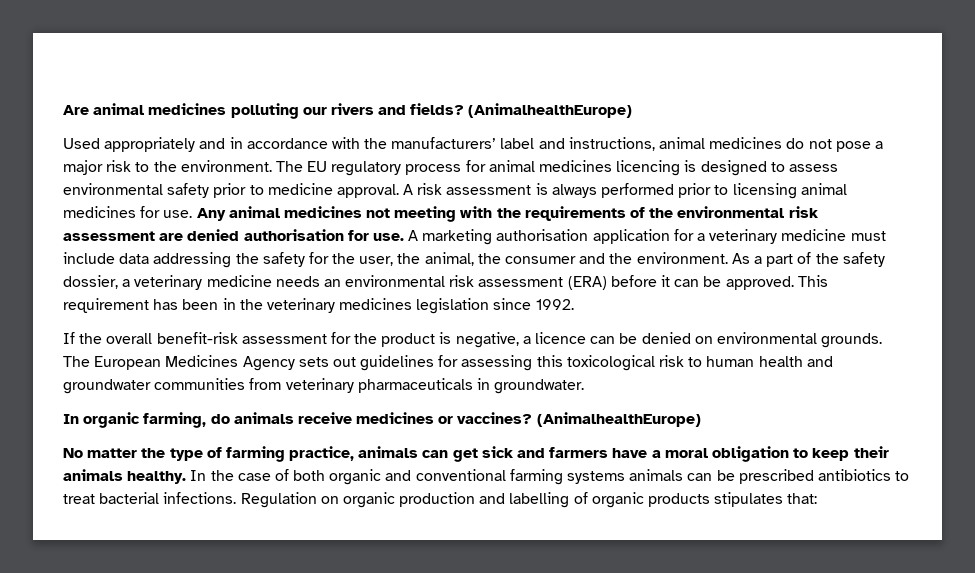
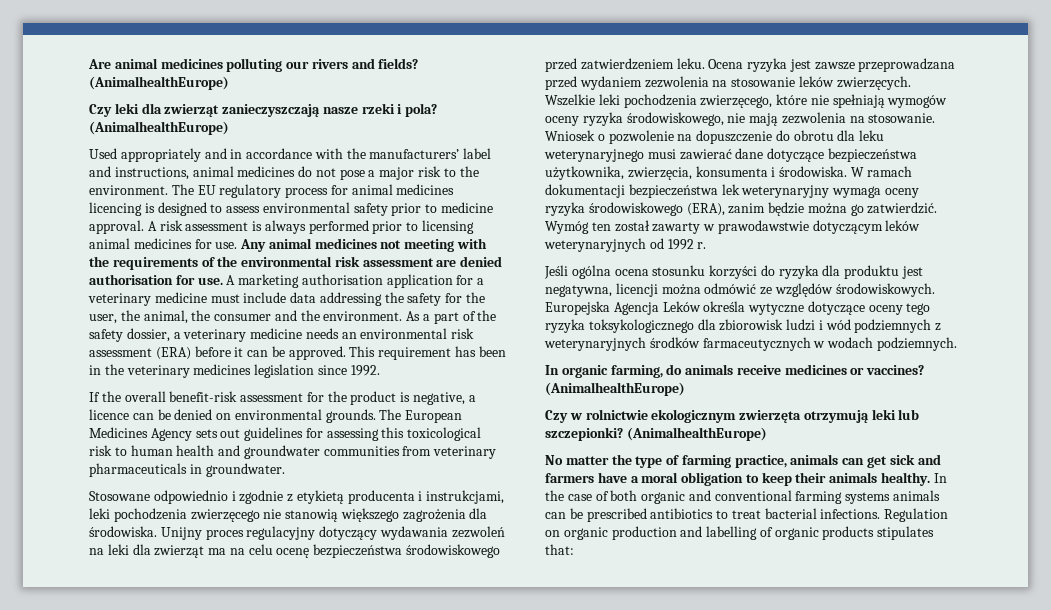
(633, 110) none -> [89,103,438,117] [89,121,229,135] // Czy leki dla zwierząt zanieczyszczają nasze rzeki i pola? (AnimalhealthEurope)
(585, 386) none -> [89,490,505,504] [89,508,488,522] [89,526,505,540] [89,544,501,558] [545,58,956,72] [545,76,911,90] [545,94,948,108] [545,112,936,126] [545,130,885,144] [544,148,917,162] [545,166,912,180] [545,184,919,198] [545,202,938,216] [545,220,921,234] [544,238,707,252] [544,265,924,279] [545,283,935,297] [545,301,931,315] [545,319,942,333] [544,337,957,351] // Stosowane odpowiednio i zgodnie z etykietą producenta i instrukcjami, leki pochodzenia zwierzęcego nie stanowią większego zagrożenia dla środowiska. Unijny proces regulacyjny dotyczący wydawania zezwoleń na leki dla zwierząt ma na celu ocenę bezpieczeństwa środowiskowego przed zatwierdzeniem leku. Ocena ryzyka jest zawsze przeprowadzana przed wydaniem zezwolenia na stosowanie leków zwierzęcych. Wszelkie leki pochodzenia zwierzęcego, które nie spełniają wymogów oceny ryzyka środowiskowego, nie mają zezwolenia na stosowanie. Wniosek o pozwolenie na dopuszczenie do obrotu dla leku weterynaryjnego musi zawierać dane dotyczące bezpieczeństwa użytkownika, zwierzęcia, konsumenta i środowiska. W ramach dokumentacji bezpieczeństwa lek weterynaryjny wymaga oceny ryzyka środowiskowego (ERA), zanim będzie można go zatwierdzić. Wymóg ten został zawarty w prawodawstwie dotyczącym leków weterynaryjnych od 1992 r. // Jeśli ogólna ocena stosunku korzyści do ryzyka dla produktu jest negatywna, licencji można odmówić ze względów środowiskowych. Europejska Agencja Leków określa wytyczne dotyczące oceny tego ryzyka toksykologicznego dla zbiorowisk ludzi i wód podziemnych z weterynaryjnych środków farmaceutycznych w wodach podziemnych.
(701, 419) none -> [545,409,920,423] [545,427,767,441] // Czy w rolnictwie ekologicznym zwierzęta otrzymują leki lub szczepionki? (AnimalhealthEurope)

